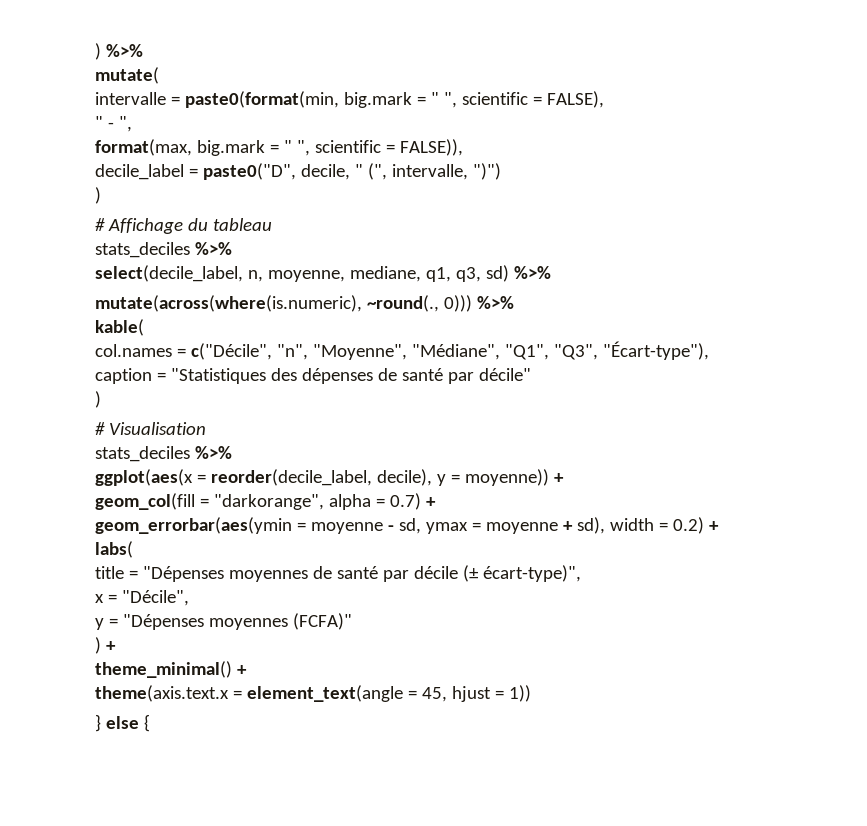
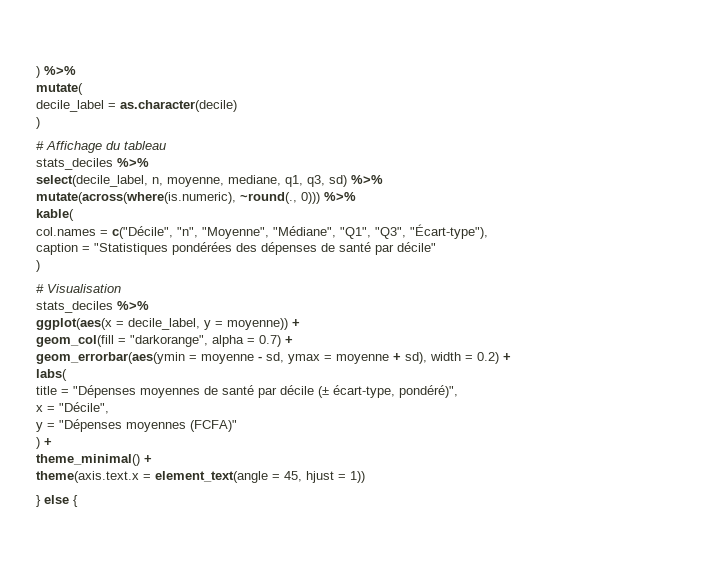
[95,91,604,108] [95,116,132,132] [95,139,463,156] [95,163,501,180] intervalle = paste0(format(min, big.mark = " ", scientific = FALSE), // " - ", // format(max, big.mark = " ", scientific = FALSE)), // decile_label = paste0("D", decile, " (", intervalle, ")") -> [36,100,237,112] decile_label = as.character(decile)
(266, 376) none -> [172,242,232,255] pondérées
[210,469,432,486] reorder(decile_label, decile), -> [128,318,200,330] decile_label,
[482,565,581,582] écart-type)", -> [333,385,458,398] écart-type, pondéré)",

